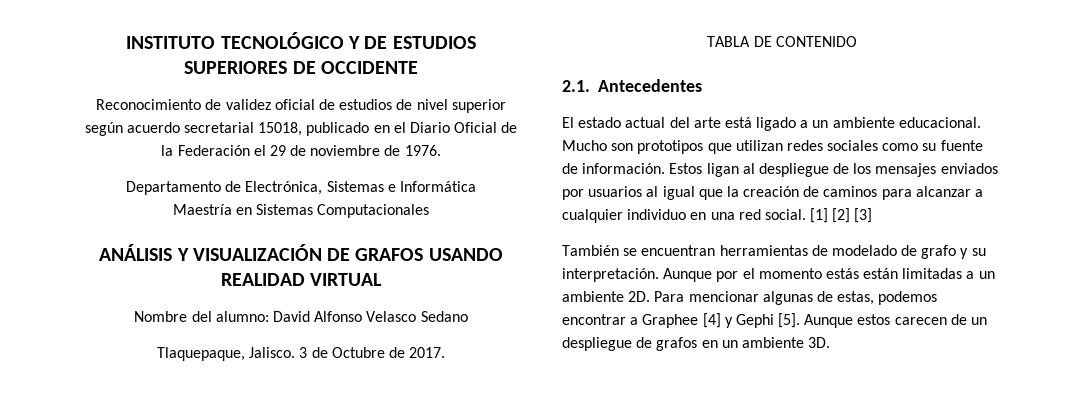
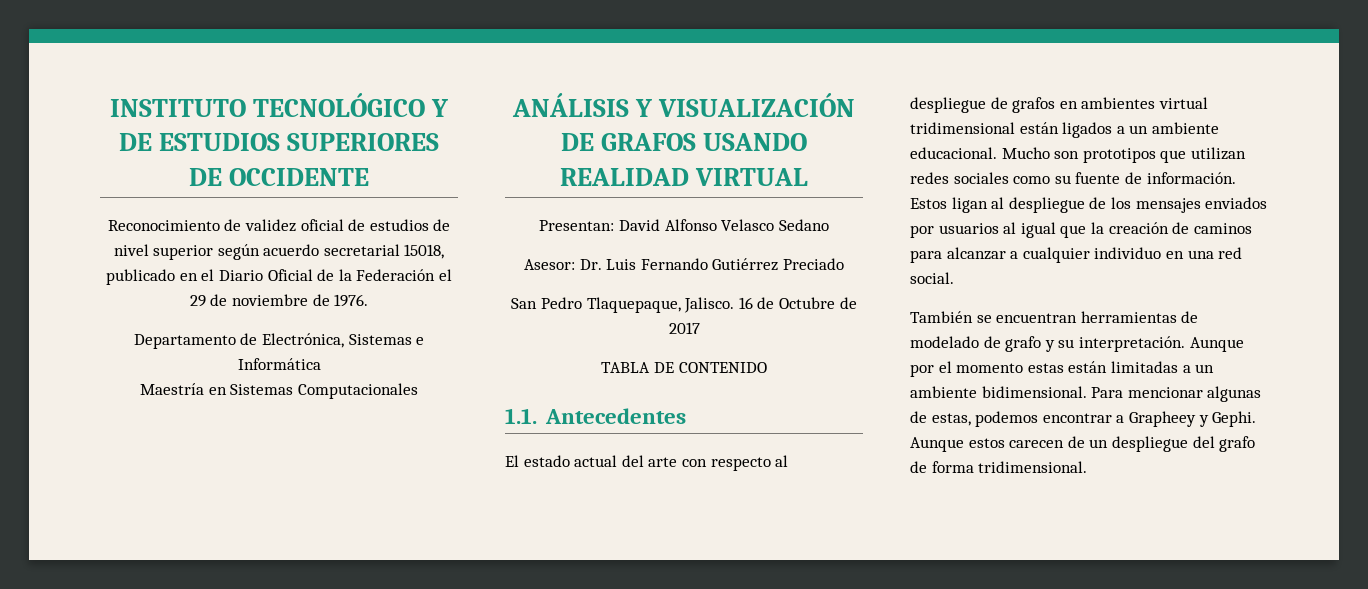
[134,311,269,322] Nombre del alumno: -> [539,220,615,231] Presentan:
(468, 316) none -> [524,258,844,271] [511,297,583,309] Asesor: Dr. Luis Fernando Gutiérrez Preciado // San Pedro
[299,347,308,358] 3 -> [738,297,753,309] 16
[409,347,446,358] 2017. -> [668,322,700,334] 2017
[562,80,590,92] 2.1. -> [505,408,537,424] 1.1.
[724,117,797,131] está ligado -> [681,455,789,471] [910,97,1208,113] [910,122,1113,138] con respecto al despliegue de grafos en ambientes virtual tridimensional están ligados
[810,208,873,223] [1] [2] [3] -> (954, 278) none
[825,268,859,279] estás -> [1027,363,1064,373] estas
[628,291,651,302] 2D. -> [981,386,1087,398] bidimensional.
[642,313,801,328] Graphee [4] y Gephi [5]. -> [1128,411,1257,427] Grapheey y Gephi.
[636,337,831,351] de grafos en un ambiente 3D. -> [1192,436,1256,452] [910,461,1088,473] del grafo de forma tridimensional.

